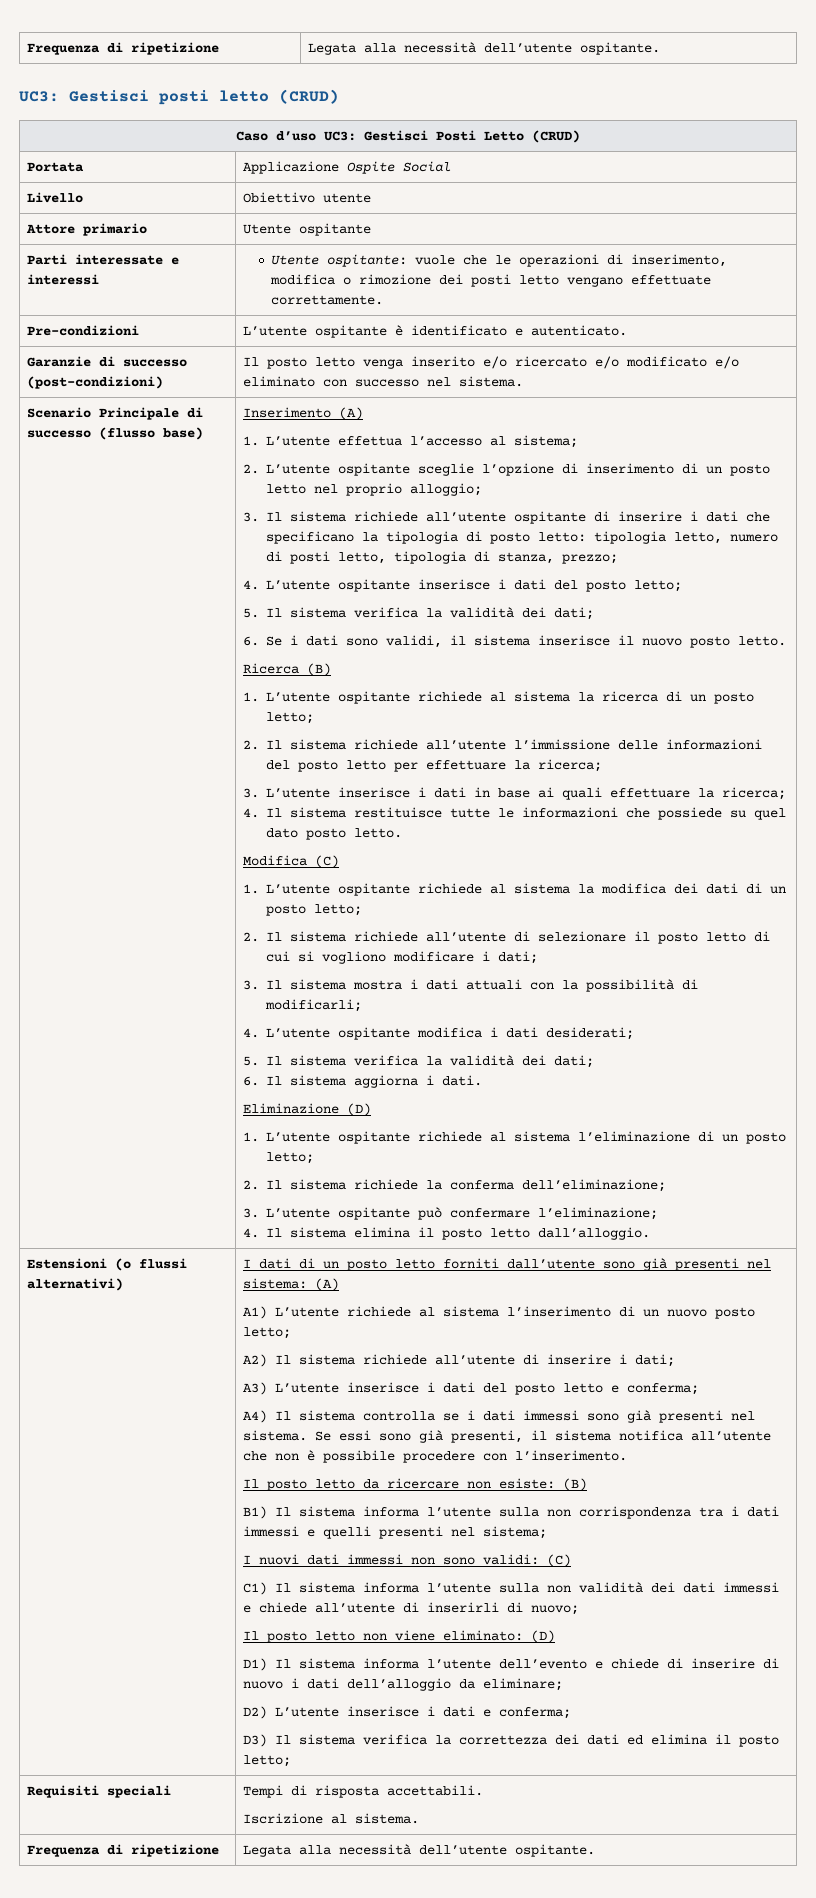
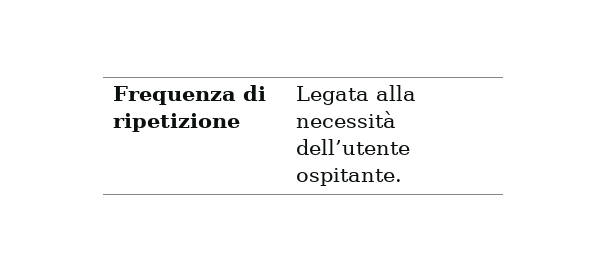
[26,42,219,55] [307,42,660,55] [19,89,339,105] [235,130,580,143] [26,162,84,172] [242,161,451,174] [26,192,83,203] [242,192,371,203] [25,223,147,236] [242,223,371,236] [26,254,179,265] [26,274,99,285] [271,254,728,267] [270,274,712,287] [271,295,384,305] [26,325,139,336] [242,325,627,338] [26,356,187,367] [26,376,163,389] [242,356,739,369] [242,376,523,387] [26,407,203,420] [26,427,203,440] [242,407,363,420] [242,435,578,448] [242,463,770,476] [265,483,482,496] [242,511,770,524] [265,531,778,544] [265,551,618,564] [242,579,682,592] [242,607,594,620] [242,635,786,648] [242,663,331,676] [242,691,754,704] [265,712,314,724] [242,739,762,750] [265,759,602,772] [242,787,786,800] [242,807,786,820] [265,828,402,840] [242,855,339,868] [242,883,786,896] [265,904,362,916] [242,931,770,944] [265,951,538,964] [242,979,698,992] [264,999,362,1012] [242,1027,634,1040] [242,1055,594,1068] [242,1075,482,1088] [242,1103,371,1116] [242,1131,786,1144] [265,1152,314,1164] [242,1179,666,1192] [242,1207,658,1220] [242,1227,650,1240] [26,1258,187,1271] [26,1278,123,1291] [242,1258,771,1271] [242,1278,339,1291] [242,1306,755,1319] [242,1327,291,1339] [242,1354,675,1367] [242,1382,699,1395] [242,1410,755,1423] [242,1430,771,1443] [242,1450,627,1463] [242,1478,587,1491] [242,1506,779,1519] [242,1526,547,1539] [242,1554,571,1567] [242,1582,779,1595] [242,1602,579,1615] [242,1630,555,1643] [242,1658,779,1671] [242,1678,563,1691] [242,1706,571,1719] [242,1734,779,1747] [242,1755,291,1767] [26,1785,171,1798] [242,1785,483,1798] [242,1813,419,1824] [26,1844,219,1857] [242,1844,595,1857] Frequenza di ripetizione | Legata alla necessità dell’utente ospitante. // UC3: Gestisci posti letto (CRUD) // Caso d’uso UC3: Gestisci Posti Letto (CRUD) // Portata | Applicazione Ospite Social // Livello | Obiettivo utente // Attore primario | Utente ospitante // Parti interessate e interessi | Utente ospitante: vuole che le operazioni di inserimento, modifica o rimozione dei posti letto vengano effettuate correttamente. // Pre-condizioni | L’utente ospitante è identificato e autenticato. // Garanzie di successo (post-condizioni) | Il posto letto venga inserito e/o ricercato e/o modificato e/o eliminato con successo nel sistema. // Scenario Principale di successo (flusso base) | Inserimento (A) // 1. L’utente effettua l’accesso al sistema; // 2. L’utente ospitante sceglie l’opzione di inserimento di un posto letto nel proprio alloggio; // 3. Il sistema richiede all’utente ospitante di inserire i dati che specificano la tipologia di posto letto: tipologia letto, numero di posti letto, tipologia di stanza, prezzo; // 4. L’utente ospitante inserisce i dati del posto letto; // 5. Il sistema verifica la validità dei dati; // 6. Se i dati sono validi, il sistema inserisce il nuovo posto letto. // Ricerca (B) // 1. L’utente ospitante richiede al sistema la ricerca di un posto letto; // 2. Il sistema richiede all’utente l’immissione delle informazioni del posto letto per effettuare la ricerca; // 3. L’utente inserisce i dati in base ai quali effettuare la ricerca; // 4. Il sistema restituisce tutte le informazioni che possiede su quel dato posto letto. // Modifica (C) // 1. L’utente ospitante richiede al sistema la modifica dei dati di un posto letto; // 2. Il sistema richiede all’utente di selezionare il posto letto di cui si vogliono modificare i dati; // 3. Il sistema mostra i dati attuali con la possibilità di modificarli; // 4. L’utente ospitante modifica i dati desiderati; // 5. Il sistema verifica la validità dei dati; // 6. Il sistema aggiorna i dati. // Eliminazione (D) // 1. L’utente ospitante richiede al sistema l’eliminazione di un posto letto; // 2. Il sistema richiede la conferma dell’eliminazione; // 3. L’utente ospitante può confermare l’eliminazione; // 4. Il sistema elimina il posto letto dall’alloggio. // Estensioni (o flussi alternativi) | I dati di un posto letto forniti dall’utente sono già presenti nel sistema: (A) // A1) L’utente richiede al sistema l’inserimento di un nuovo posto letto; // A2) Il sistema richiede all’utente di inserire i dati; // A3) L’utente inserisce i dati del posto letto e conferma; // A4) Il sistema controlla se i dati immessi sono già presenti nel sistema. Se essi sono già presenti, il sistema notifica all’utente che non è possibile procedere con l’inserimento. // Il posto letto da ricercare non esiste: (B) // B1) Il sistema informa l’utente sulla non corrispondenza tra i dati immessi e quelli presenti nel sistema; // I nuovi dati immessi non sono validi: (C) // C1) Il sistema informa l’utente sulla non validità dei dati immessi e chiede all’utente di inserirli di nuovo; // Il posto letto non viene eliminato: (D) // D1) Il sistema informa l’utente dell’evento e chiede di inserire di nuovo i dati dell’alloggio da eliminare; // D2) L’utente inserisce i dati e conferma; // D3) Il sistema verifica la correttezza dei dati ed elimina il posto letto; // Requisiti speciali | Tempi di risposta accettabili. // Iscrizione al sistema. // Frequenza di ripetizione | Legata alla necessità dell’utente ospitante. -> [112,85,266,105] [112,113,240,132] [295,85,416,105] [295,111,396,128] [295,139,410,155] [295,168,402,186] Frequenza di ripetizione | Legata alla necessità dell’utente ospitante.

